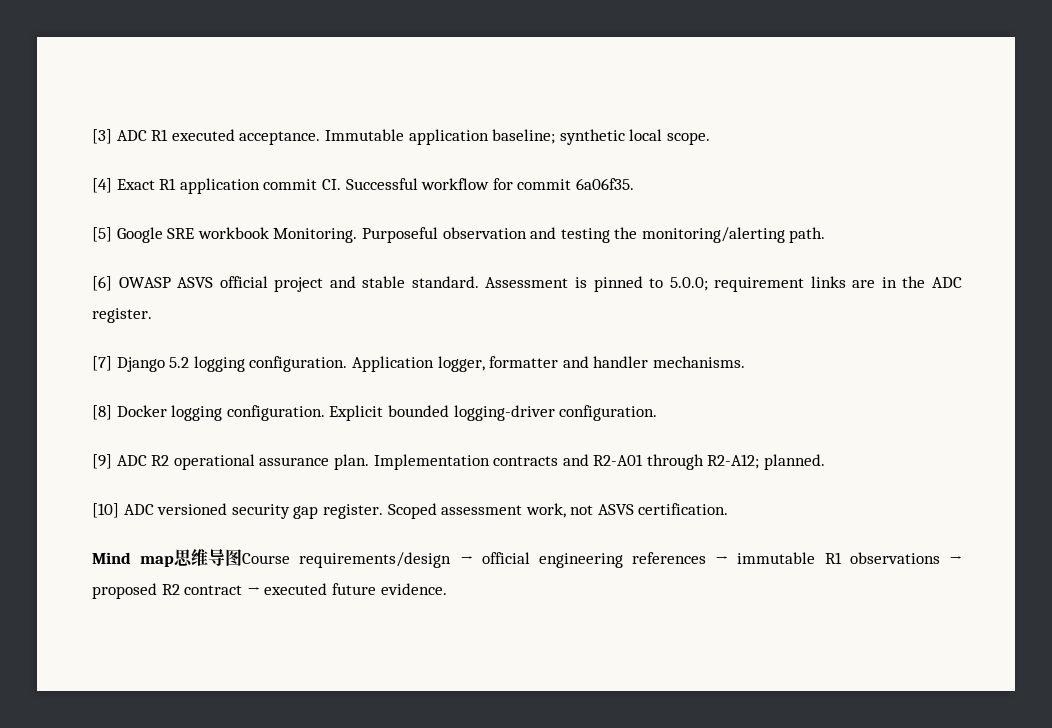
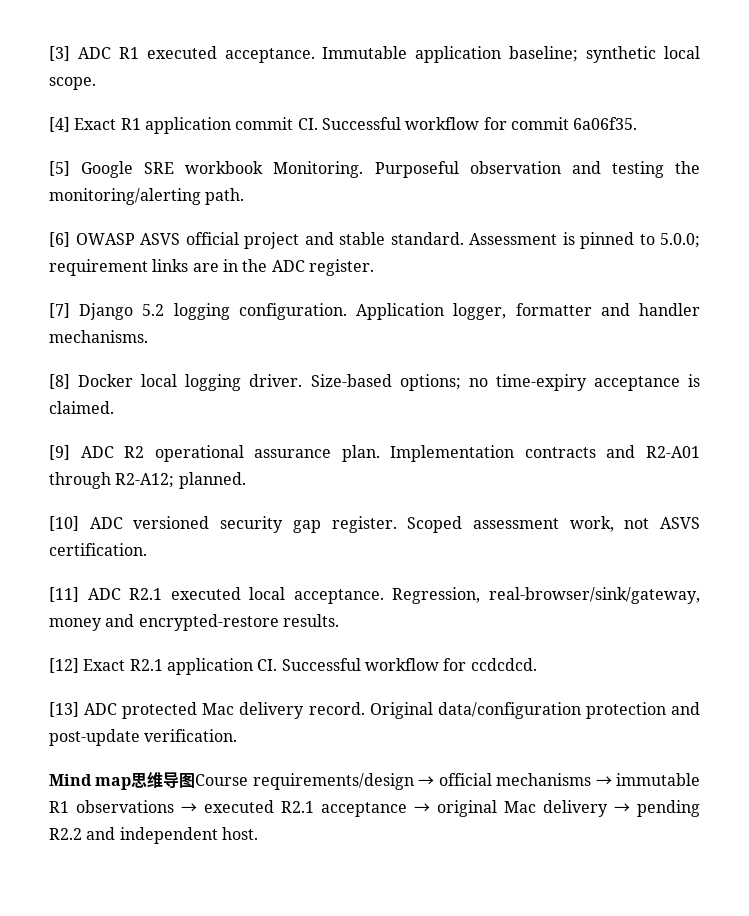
[171,405,658,421] logging configuration. Explicit bounded logging-driver configuration. -> [141,374,701,391] [49,401,114,414] local logging driver. Size-based options; no time-expiry acceptance is claimed.
(729, 509) none -> [49,587,700,604] [49,614,339,631] [49,658,537,675] [49,702,700,719] [49,729,238,746] // [11] ADC R2.1 executed local acceptance. Regression, real-browser/sink/gateway, money and encrypted-restore results. // [12] Exact R2.1 application CI. Successful workflow for ccdcdcd. // [13] ADC protected Mac delivery record. Original data/configuration protection and post-update verification.
[538,552,707,568] engineering references -> [496,773,592,786] mechanisms
[92,583,447,599] proposed R2 contract → executed future evidence. -> [204,800,700,817] [49,827,258,844] executed R2.1 acceptance → original Mac delivery → pending R2.2 and independent host.

